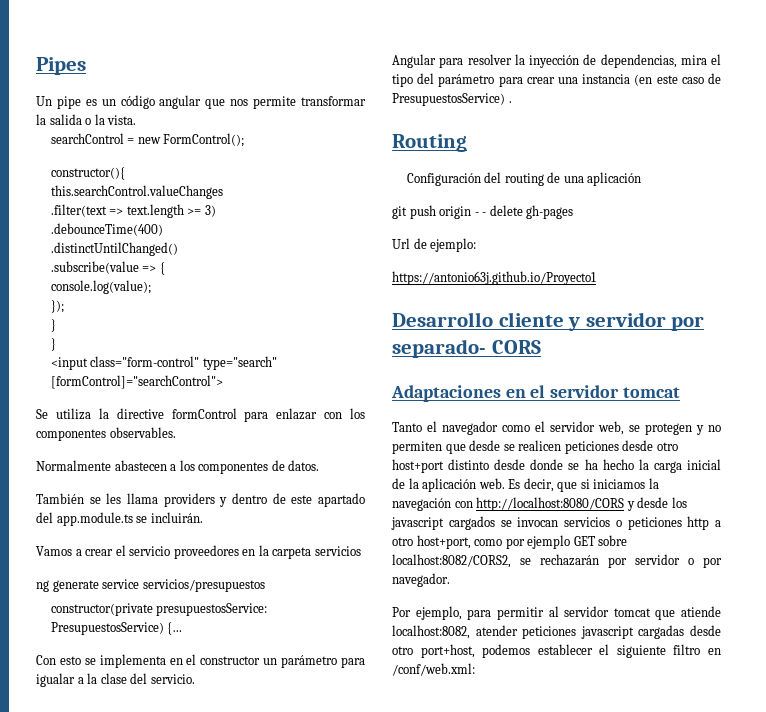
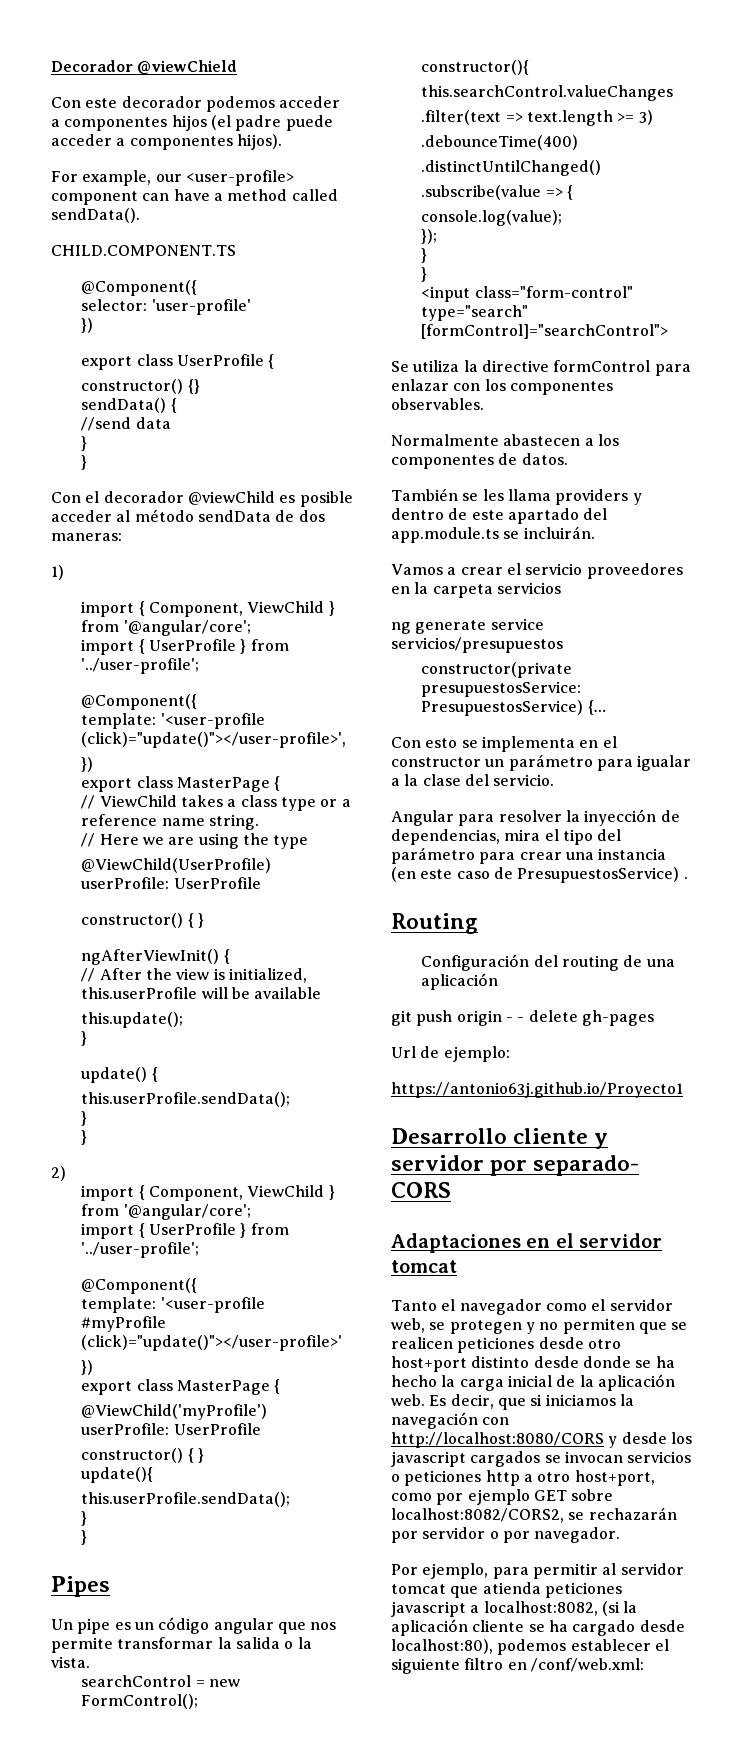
(36, 66) none -> [51,60,238,75] [51,96,341,112] [51,115,333,131] [51,134,282,150] [51,170,294,186] [51,189,338,205] [51,208,140,223] [51,245,236,256] [81,280,198,296] [81,299,251,315] [81,318,94,333] [81,354,275,370] [81,379,200,394] [81,398,177,413] [81,417,171,431] [81,436,88,451] [81,455,88,470] [51,491,353,507] [51,509,325,522] [51,533,122,541] [51,565,64,580] [81,601,335,617] [81,620,251,636] [81,639,289,655] [81,658,200,674] [81,694,198,710] [81,713,265,729] [81,732,347,748] [81,757,94,772] [81,776,281,792] [81,795,351,811] [81,814,260,830] [81,833,309,849] [81,858,272,873] [81,877,261,889] [81,913,205,928] [81,949,230,965] [81,968,308,983] [81,987,322,999] [81,1012,184,1028] [81,1031,88,1046] [81,1067,158,1083] [81,1092,291,1107] [81,1111,88,1126] [81,1130,88,1145] [51,1166,66,1181] [81,1185,335,1201] [81,1204,251,1220] [81,1223,289,1239] [81,1242,200,1258] [81,1278,198,1294] [81,1297,265,1313] [81,1316,167,1332] [81,1335,343,1351] [81,1360,94,1375] [81,1379,281,1395] [81,1404,268,1420] [81,1423,261,1435] [81,1448,205,1463] [81,1467,154,1483] [81,1492,291,1507] [81,1511,88,1526] [81,1530,88,1545] Decorador @viewChield // Con este decorador podemos acceder a componentes hijos (el padre puede acceder a componentes hijos). // For example, our <user-profile> component can have a method called sendData(). // CHILD.COMPONENT.TS // @Component({ // selector: 'user-profile' // }) // export class UserProfile { // constructor() {} // sendData() { // //send data // } // } // Con el decorador @viewChild es posible acceder al método sendData de dos maneras: // 1) // import { Component, ViewChild } from '@angular/core'; // import { UserProfile } from '../user-profile'; // @Component({ // template: '<user-profile (click)="update()"></user-profile>', // }) // export class MasterPage { // // ViewChild takes a class type or a reference name string. // // Here we are using the type // @ViewChild(UserProfile) userProfile: UserProfile // constructor() { } // ngAfterViewInit() { // // After the view is initialized, this.userProfile will be available // this.update(); // } // update() { // this.userProfile.sendData(); // } // } // 2) // import { Component, ViewChild } from '@angular/core'; // import { UserProfile } from '../user-profile'; // @Component({ // template: '<user-profile #myProfile (click)="update()"></user-profile>' // }) // export class MasterPage { // @ViewChild('myProfile') userProfile: UserProfile // constructor() { } // update(){ // this.userProfile.sendData(); // } // } //
[469,440,501,451] desde -> (667, 1328) none
[681,606,721,617] [392,625,721,639] [392,644,475,658] atiende localhost:8082, atender peticiones javascript cargadas desde otro port+host, -> [482,1582,622,1598] [391,1601,638,1617] [391,1619,685,1636] [391,1639,493,1654] atienda peticiones javascript a localhost:8082, (si la aplicación cliente se ha cargado desde localhost:80),

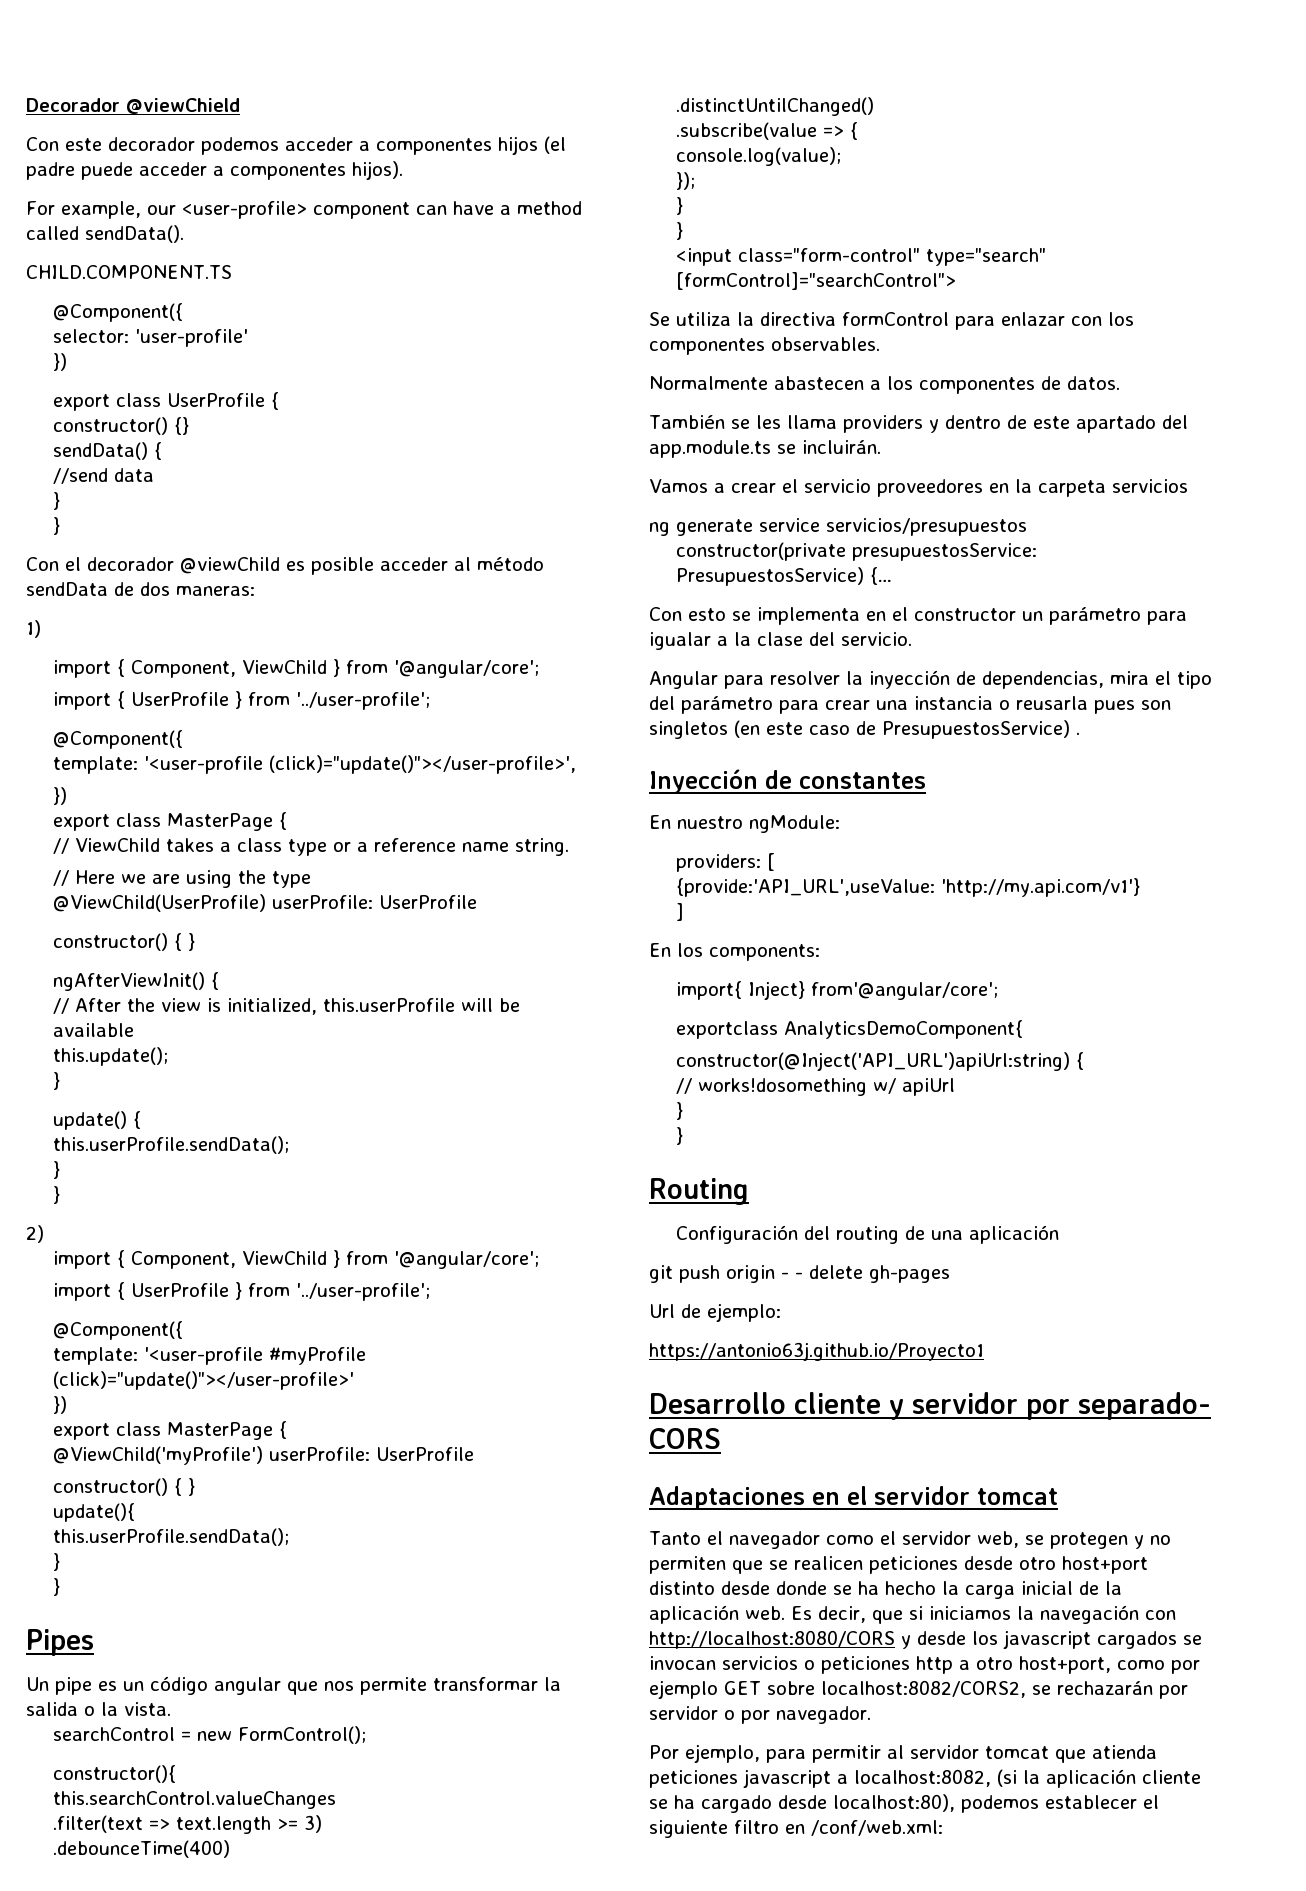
[481,360,549,372] directive -> [760,312,836,326] directiva
(667, 854) none -> [999,696,1171,714] [649,721,728,739] o reusarla pues son singletos
(688, 877) none -> [649,769,926,794] [649,815,840,833] [676,853,776,872] [676,878,1141,897] [676,903,685,921] [649,943,820,961] [676,981,999,1000] [676,1020,1024,1039] [676,1052,1085,1071] [676,1078,956,1096] [676,1102,684,1120] [676,1127,684,1145] // Inyección de constantes // En nuestro ngModule: // providers: [ // {provide:'API_URL',useValue: 'http://my.api.com/v1'} // ] // En los components: // import{ Inject} from'@angular/core'; // exportclass AnalyticsDemoComponent{ // constructor(@Inject('API_URL')apiUrl:string) { // // works!dosomething w/ apiUrl // } // }

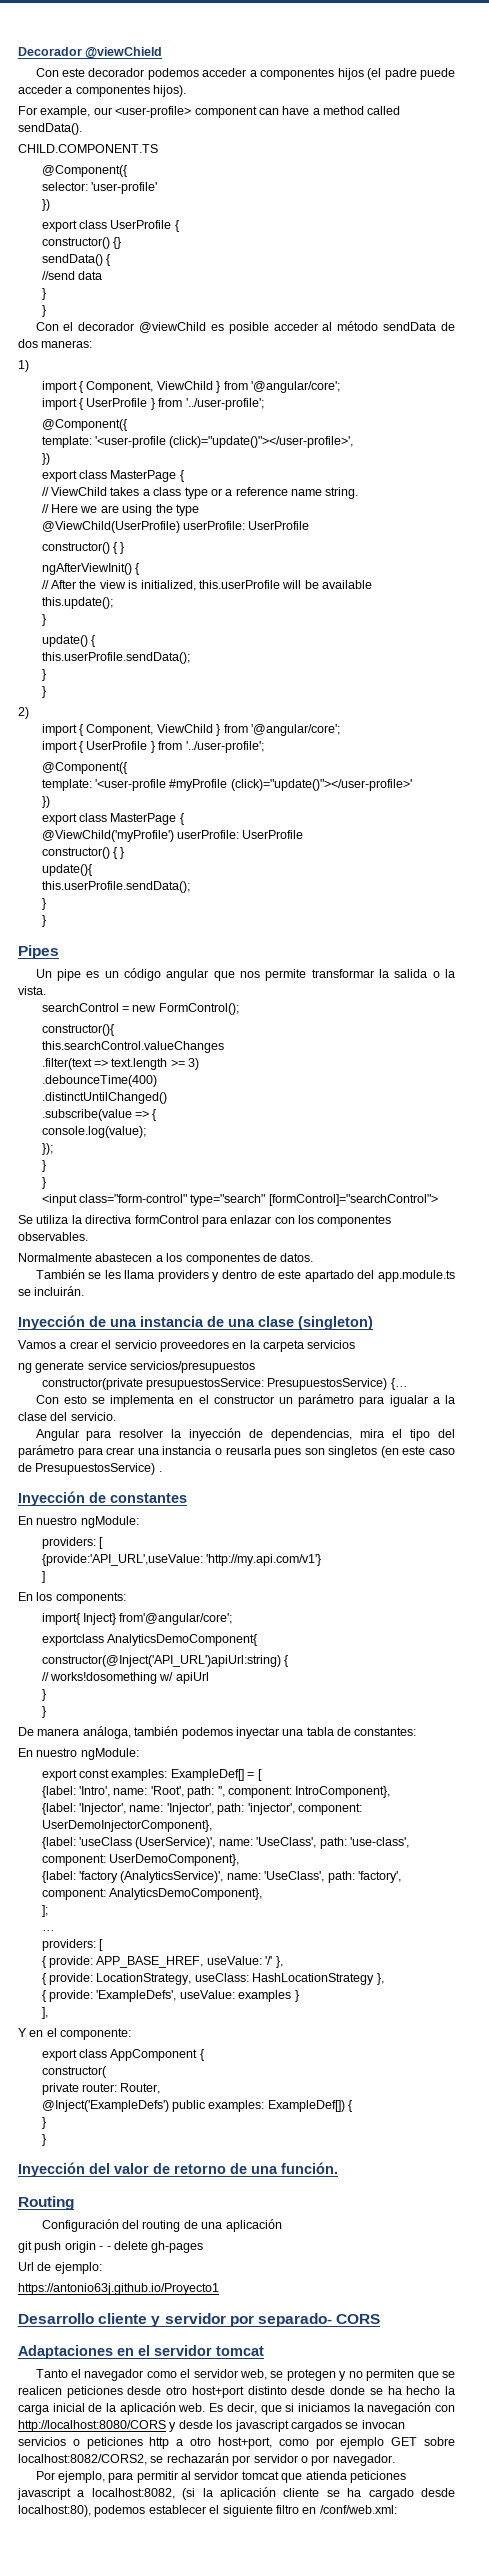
(881, 447) none -> [18,1315,373,1330] // Inyección de una instancia de una clase (singleton)
(684, 1136) none -> [18,1726,417,1739] [18,1748,139,1760] [41,1769,262,1781] [41,1786,391,1798] [41,1803,362,1815] [41,1820,212,1832] [41,1837,409,1849] [41,1854,240,1866] [41,1871,401,1883] [41,1888,263,1900] [41,1905,48,1917] [41,1930,55,1931] [41,1939,104,1951] [41,1956,283,1968] [41,1973,384,1985] [41,1990,299,2002] [41,2007,48,2019] [18,2028,132,2040] [41,2049,204,2061] [41,2066,107,2078] [41,2083,161,2095] [41,2100,353,2112] [41,2117,46,2129] [41,2134,46,2146] [18,2162,338,2177] // De manera análoga, también podemos inyectar una tabla de constantes: // En nuestro ngModule: // export const examples: ExampleDef[] = [ // {label: 'Intro', name: 'Root', path: '', component: IntroComponent}, // {label: 'Injector', name: 'Injector', path: 'injector', component: UserDemoInjectorComponent}, // {label: 'useClass (UserService)', name: 'UseClass', path: 'use-class', component: UserDemoComponent}, // {label: 'factory (AnalyticsService)', name: 'UseClass', path: 'factory', component: AnalyticsDemoComponent}, // ]; // … // providers: [ // { provide: APP_BASE_HREF, useValue: '/' }, // { provide: LocationStrategy, useClass: HashLocationStrategy }, // { provide: 'ExampleDefs', useValue: examples } // ], // Y en el componente: // export class AppComponent { // constructor( // private router: Router, // @Inject('ExampleDefs') public examples: ExampleDef[]) { // } // } // Inyección del valor de retorno de una función.

